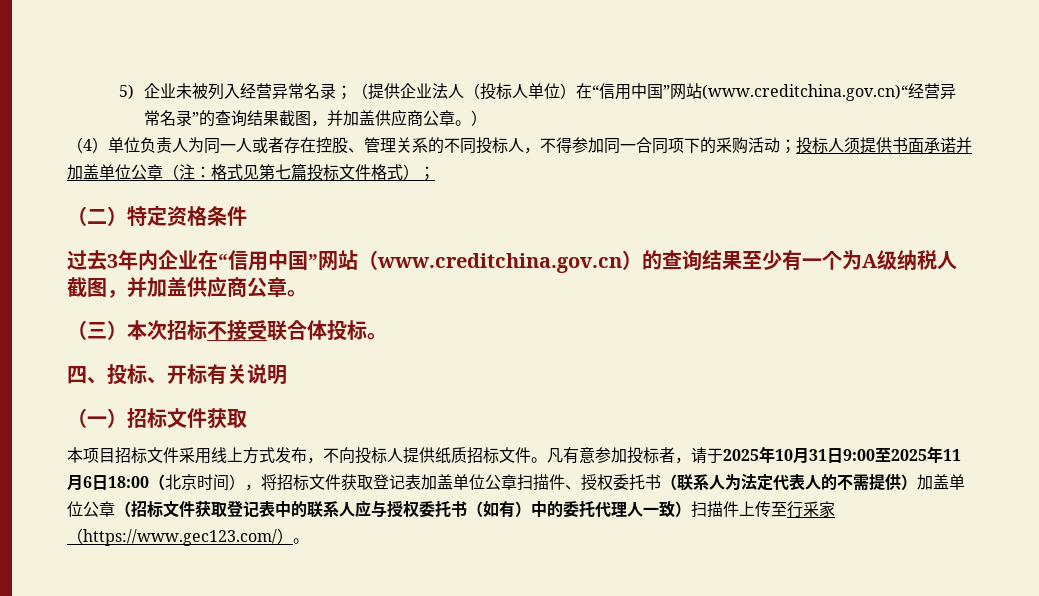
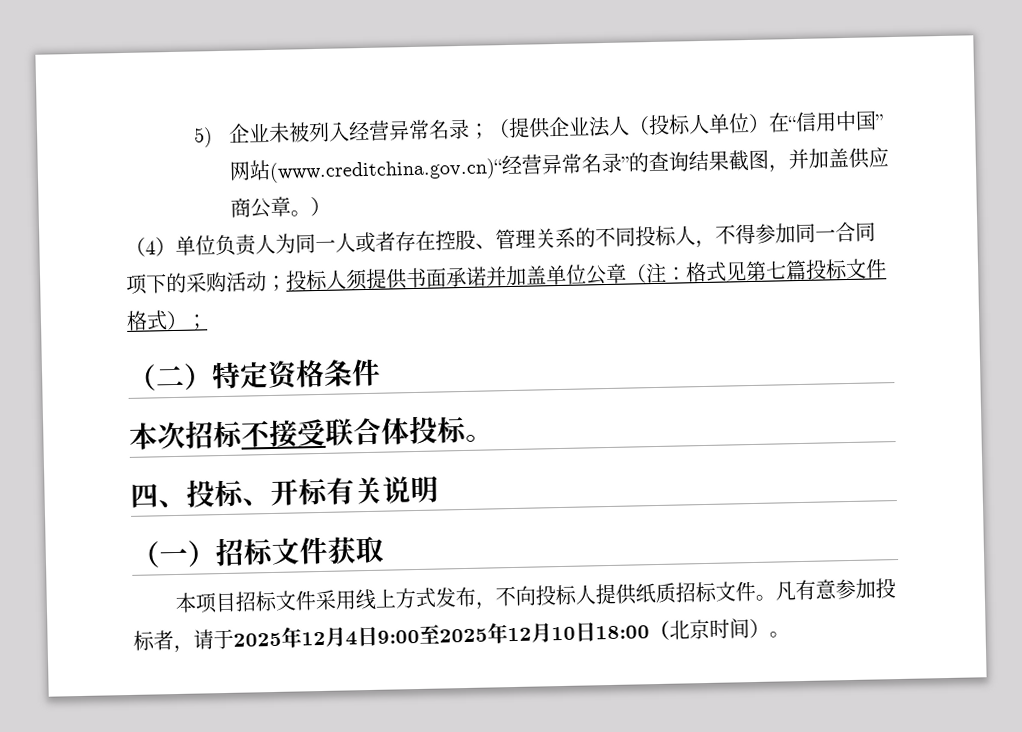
[67,250,957,273] [67,276,307,298] [67,320,127,340] 过去3年内企业在“信用中国”网站（www.creditchina.gov.cn）的查询结果至少有一个为A级纳税人截图，并加盖供应商公章。 // （三） -> (381, 372) none
[775,448,827,464] 10月31 -> [301,626,358,647] 12月4
[943,449,961,461] [67,475,92,491] 11月6 -> [507,622,576,643] 12月10
[245,473,965,491] [67,500,835,518] [67,528,293,546] ，将招标文件获取登记表加盖单位公章扫描件、授权委托书（联系人为法定代表人的不需提供）加盖单位公章（招标文件获取登记表中的联系人应与授权委托书（如有）中的委托代理人一致）扫描件上传至行采家（https://www.gec123.com/） -> (770, 628) none

